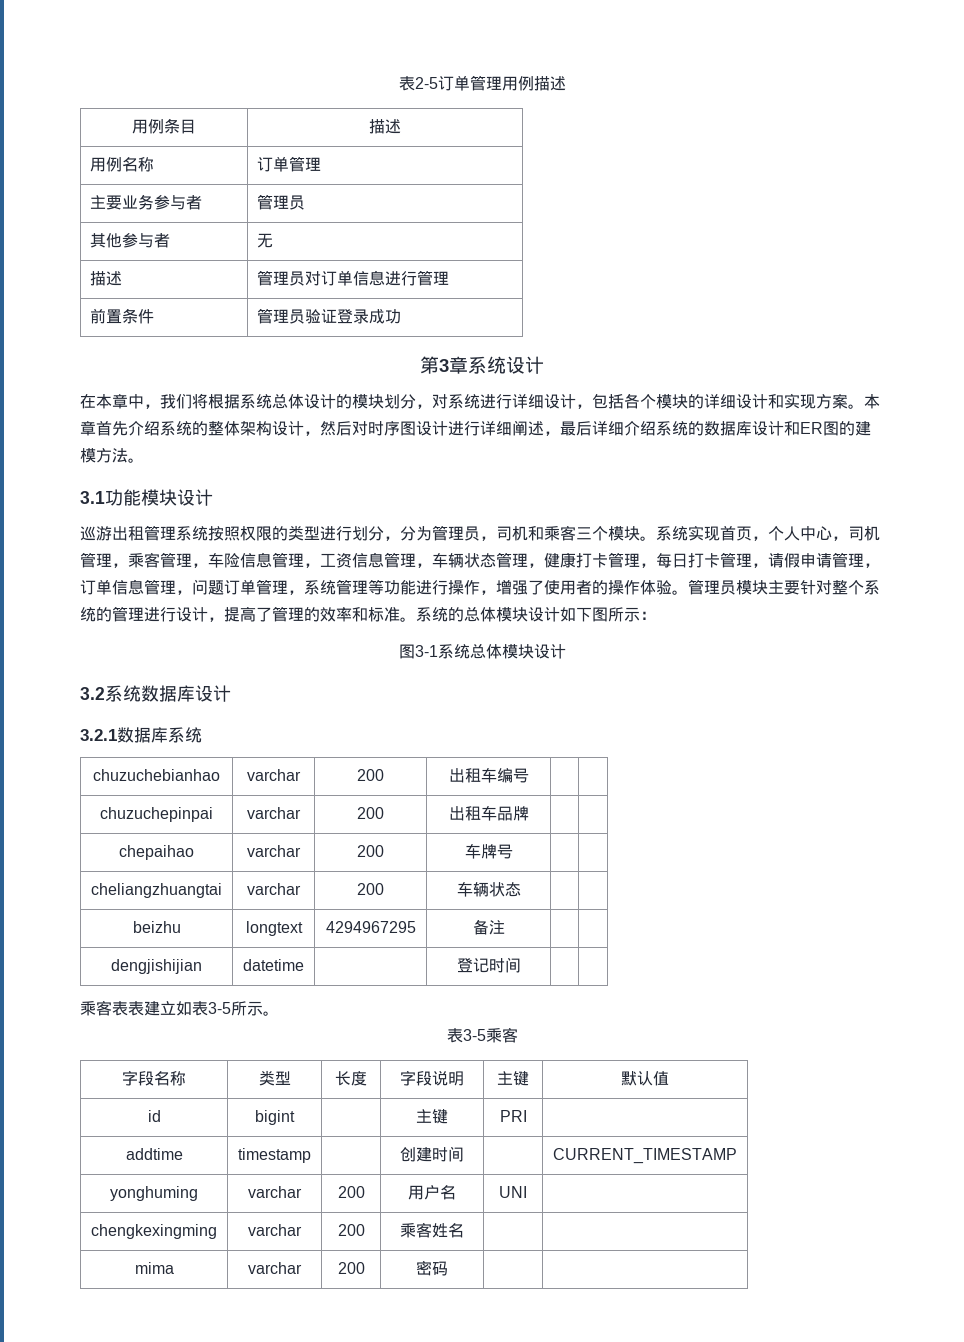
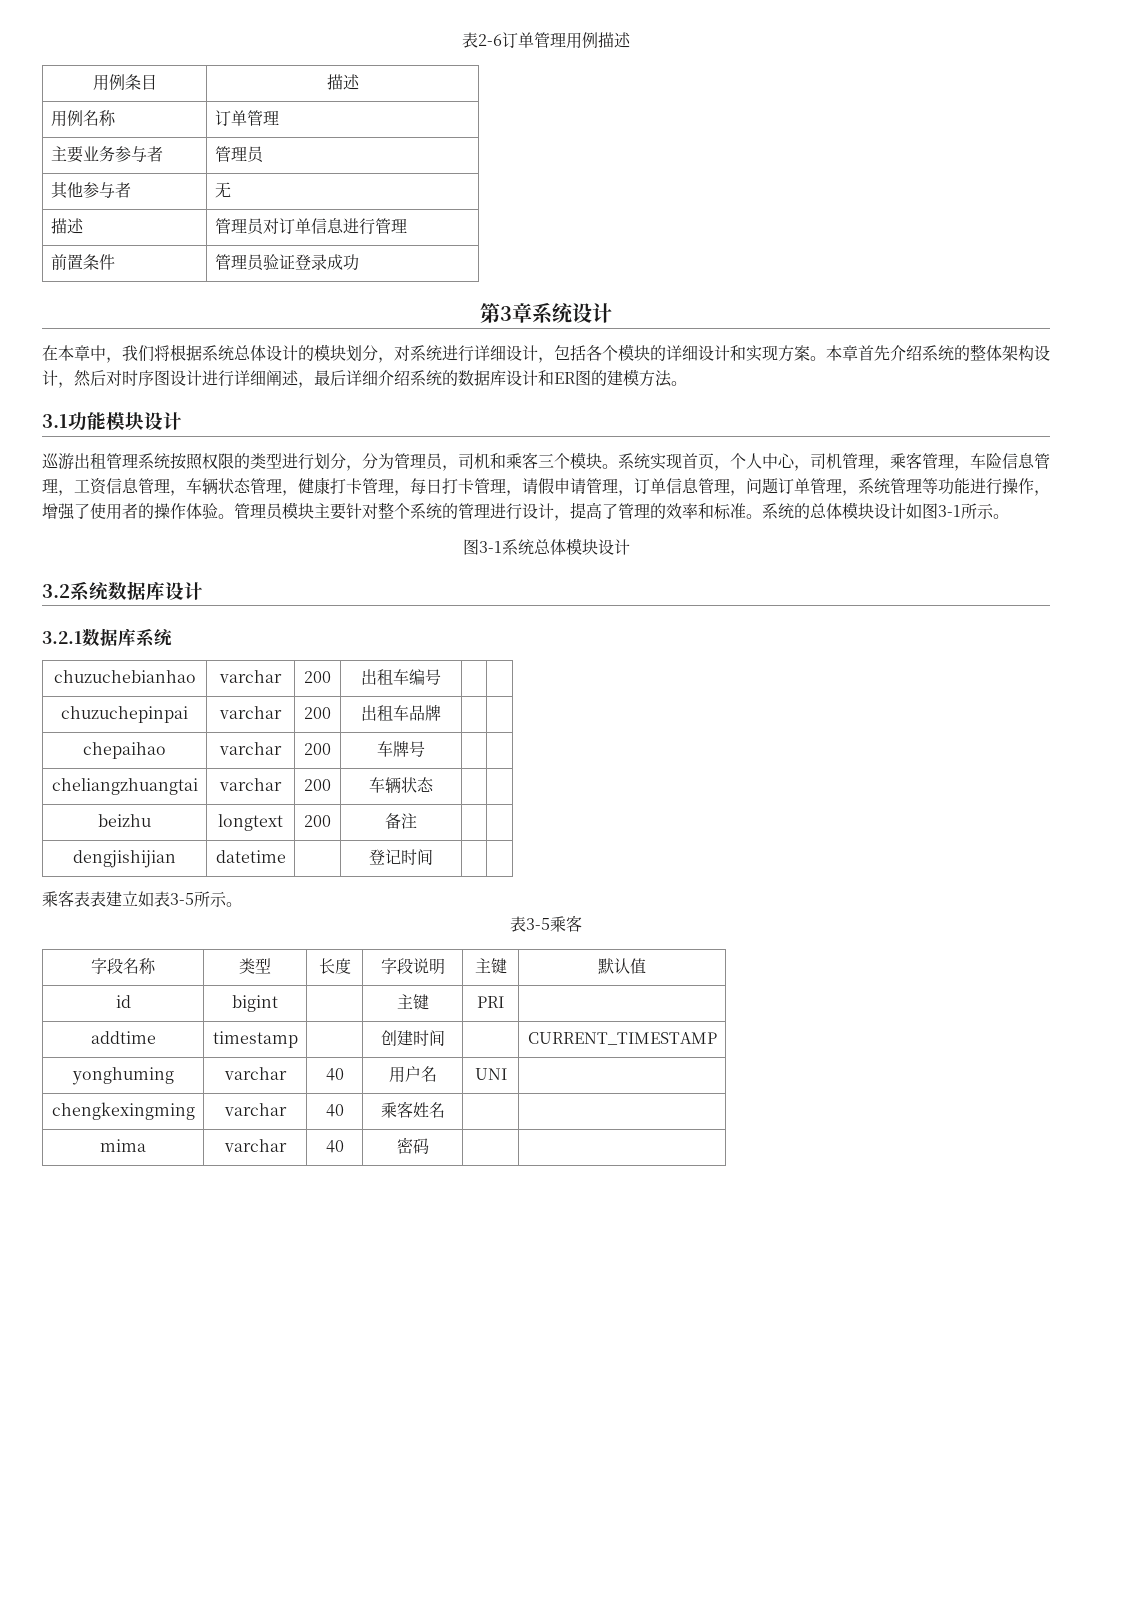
[398,76,438,91] 表2-5 -> [462,32,502,48] 表2-6
[576,607,656,622] 下图所示： -> [922,503,1009,519] 图3-1所示。
[325,921,416,933] 4294967295 -> [304,815,331,827] 200
[337,1186,365,1198] 200 -> [325,1068,344,1081] 40
[337,1224,365,1236] 200 -> [325,1104,344,1117] 40
[337,1262,365,1274] 200 -> [325,1140,344,1153] 40

